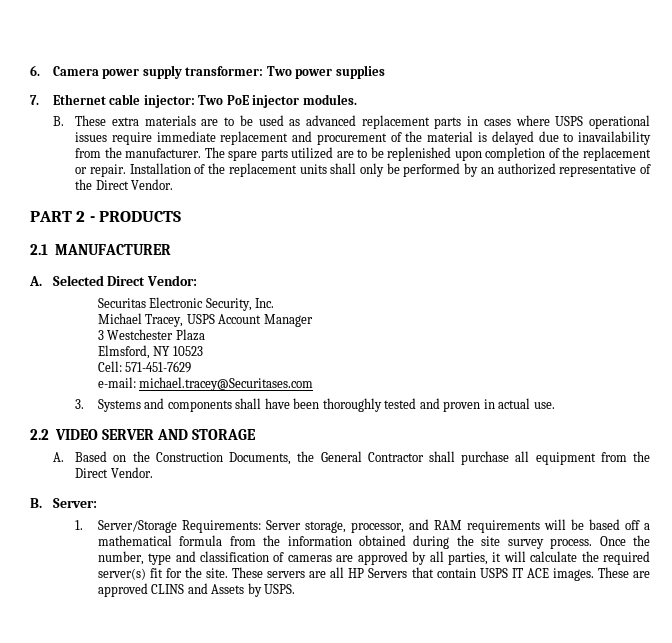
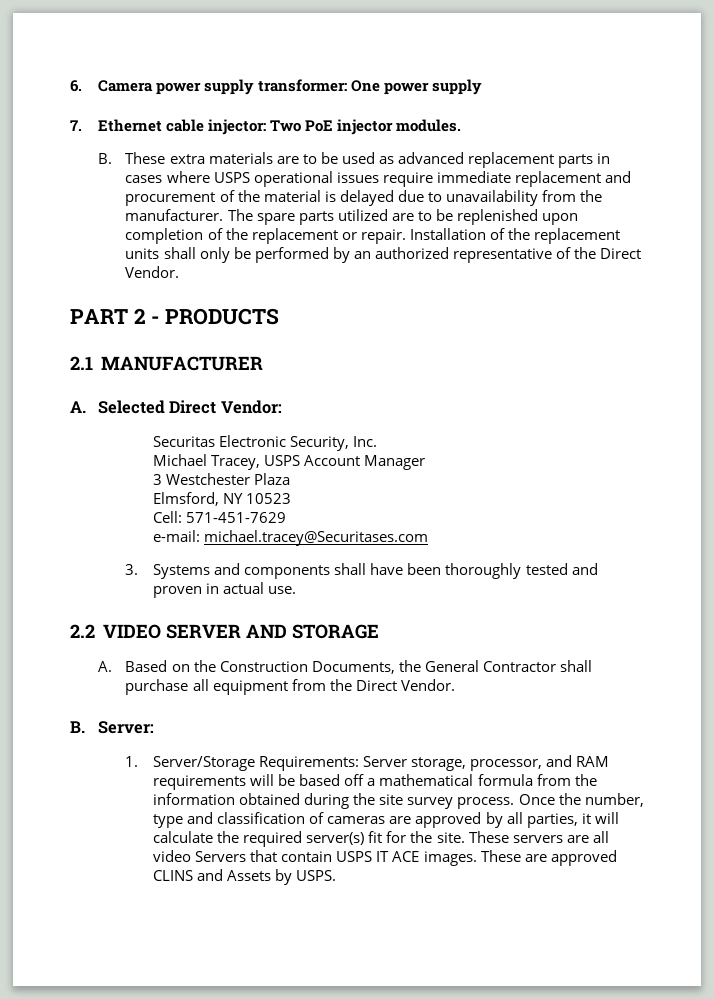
[266,65,385,79] Two power supplies -> [350,79,483,95] One power supply
[577,131,651,145] inavailability -> [445,190,538,206] unavailability
[348,568,365,578] HP -> [153,850,192,862] video

